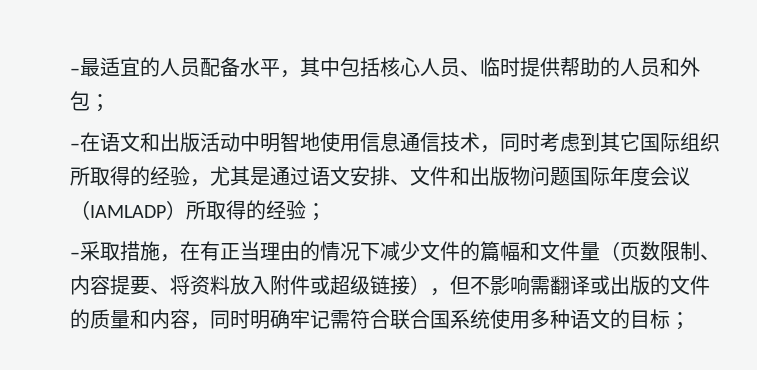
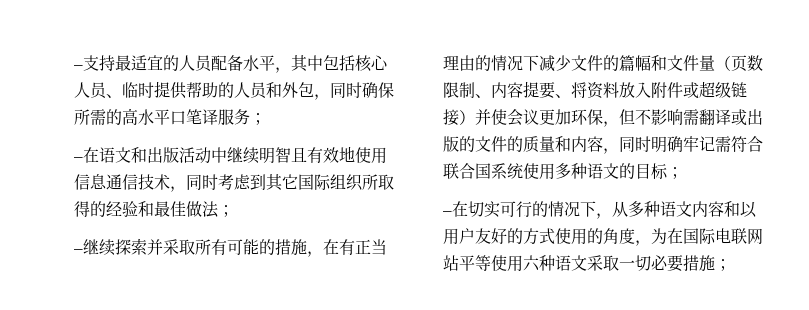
[69,68,80,75] – -> [73,55,115,71] –支持
(90, 101) none -> [313,82,394,100] [73,108,250,125] ，同时确保所需的高水平口笔译服务
[259,132,300,152] 明智 -> [226,147,339,164] 继续明智且有效
[189,166,690,187] [69,200,326,221] [69,241,120,261] ，尤其是通过语文安排、文件和出版物问题国际年度会议（IAMLADP）所取得的经验； // –采取 -> [137,201,234,218] [73,238,275,256] 和最佳做法； // –继续探索并采取所有可能的
(430, 285) none -> [474,109,603,126] 并使会议更加环保
(690, 321) none -> [442,201,757,219] [442,228,763,246] [442,255,731,272] // –在切实可行的情况下，从多种语文内容和以用户友好的方式使用的角度，为在国际电联网站平等使用六种语文采取一切必要措施；

